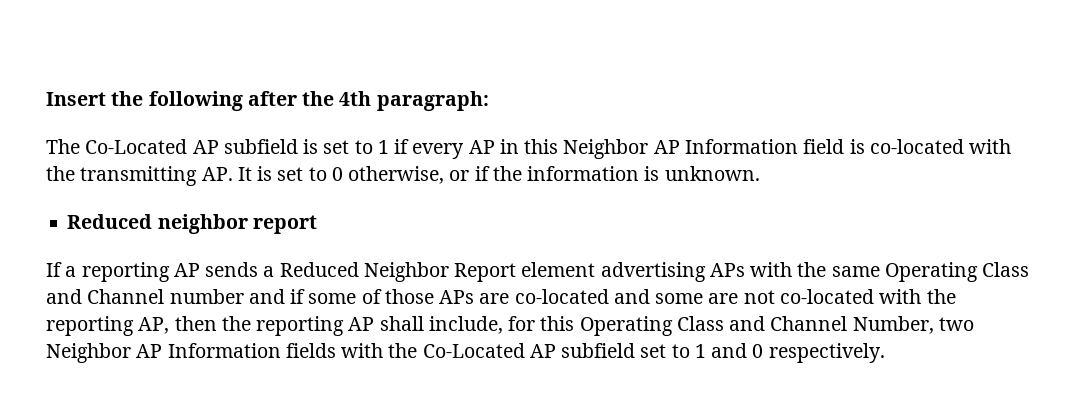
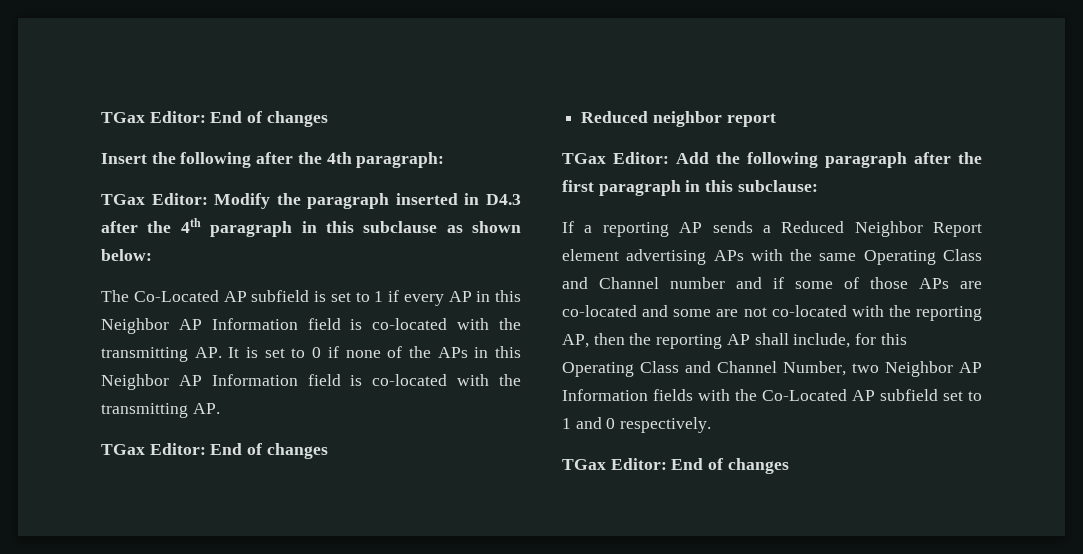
(46, 99) none -> [101,111,328,127] TGax Editor: End of changes //
(489, 101) none -> [101,193,521,209] [101,218,521,237] [101,249,152,261] // TGax Editor: Modify the paragraph inserted in D4.3 after the 4th paragraph in this subclause as shown below:
[348,166,760,184] [67,214,317,234] otherwise, or if the information is unknown. // Reduced neighbor report -> [327,346,521,358] [101,374,521,390] [101,403,220,418] [101,443,328,459] [581,111,776,127] [562,152,982,168] [562,180,818,196] if none of the APs in this Neighbor AP Information field is co-located with the transmitting AP. // TGax Editor: End of changes // Reduced neighbor report // TGax Editor: Add the following paragraph after the first paragraph in this subclause:
(885, 353) none -> [562,458,789,474] // TGax Editor: End of changes

